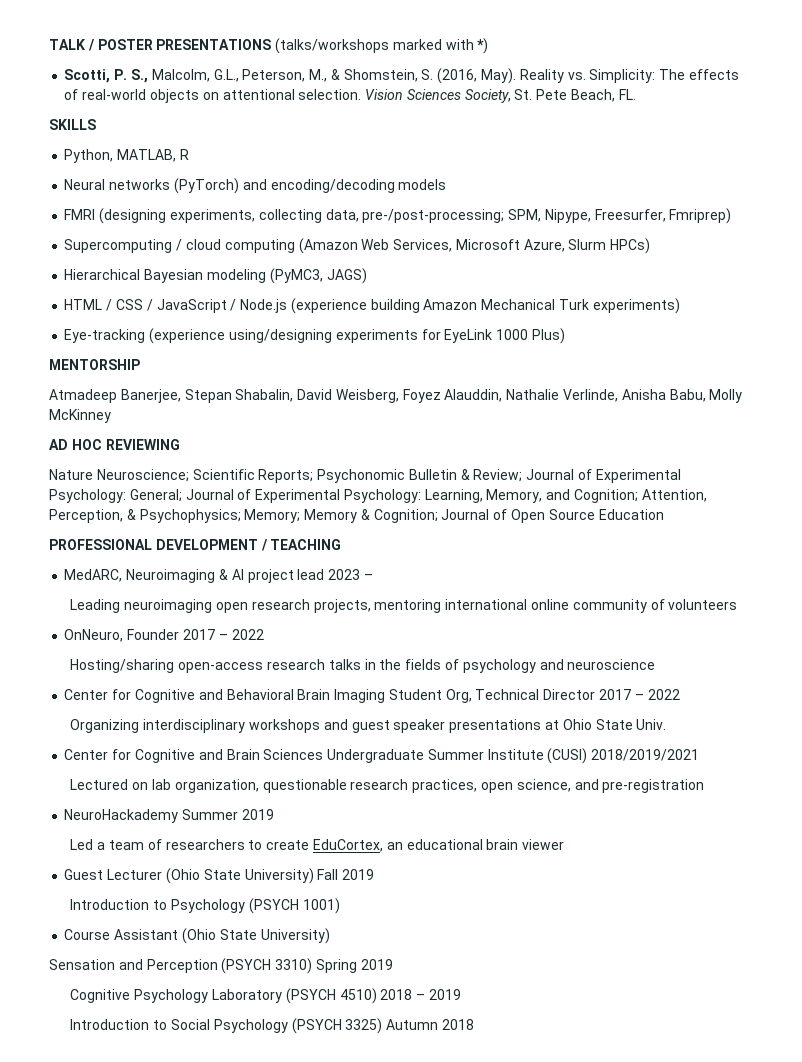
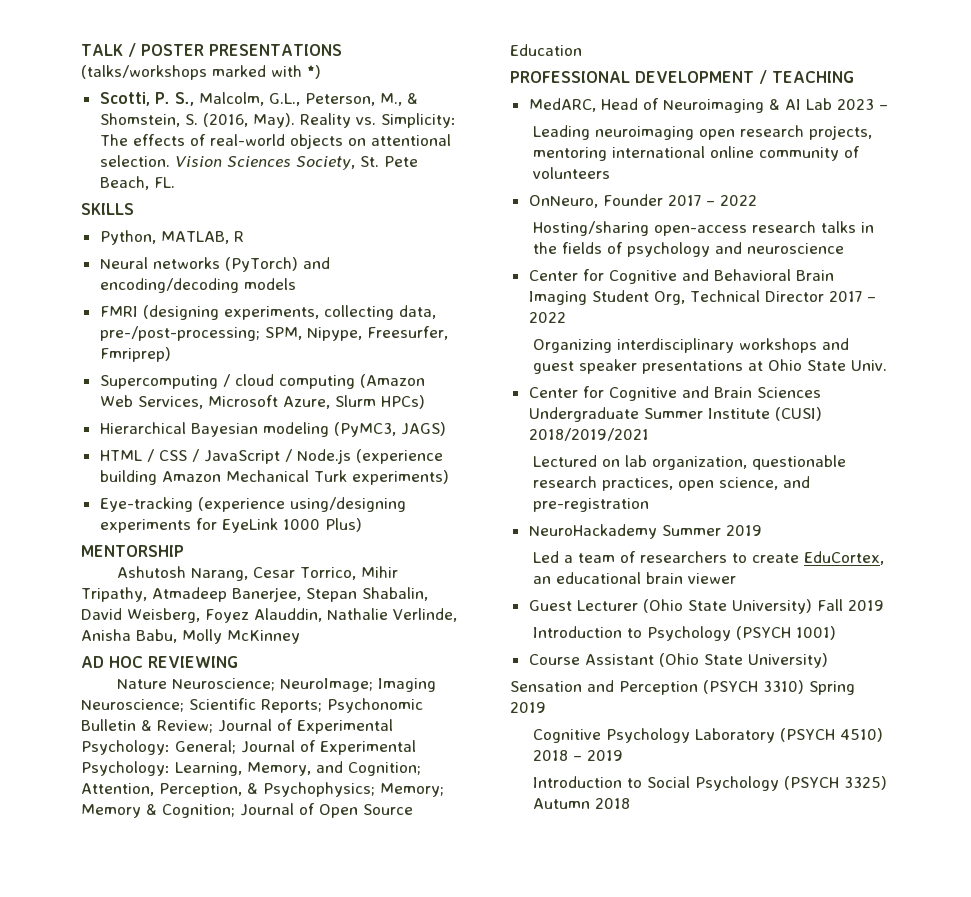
(140, 364) none -> [116,566,398,581] [81,587,147,602] Ashutosh Narang, Cesar Torrico, Mihir Tripathy,
(189, 475) none -> [279,678,436,692] [81,699,184,712] NeuroImage; Imaging Neuroscience;
(123, 575) none -> [600,98,659,110] Head of
[247,569,325,583] project lead -> [805,98,832,110] Lab

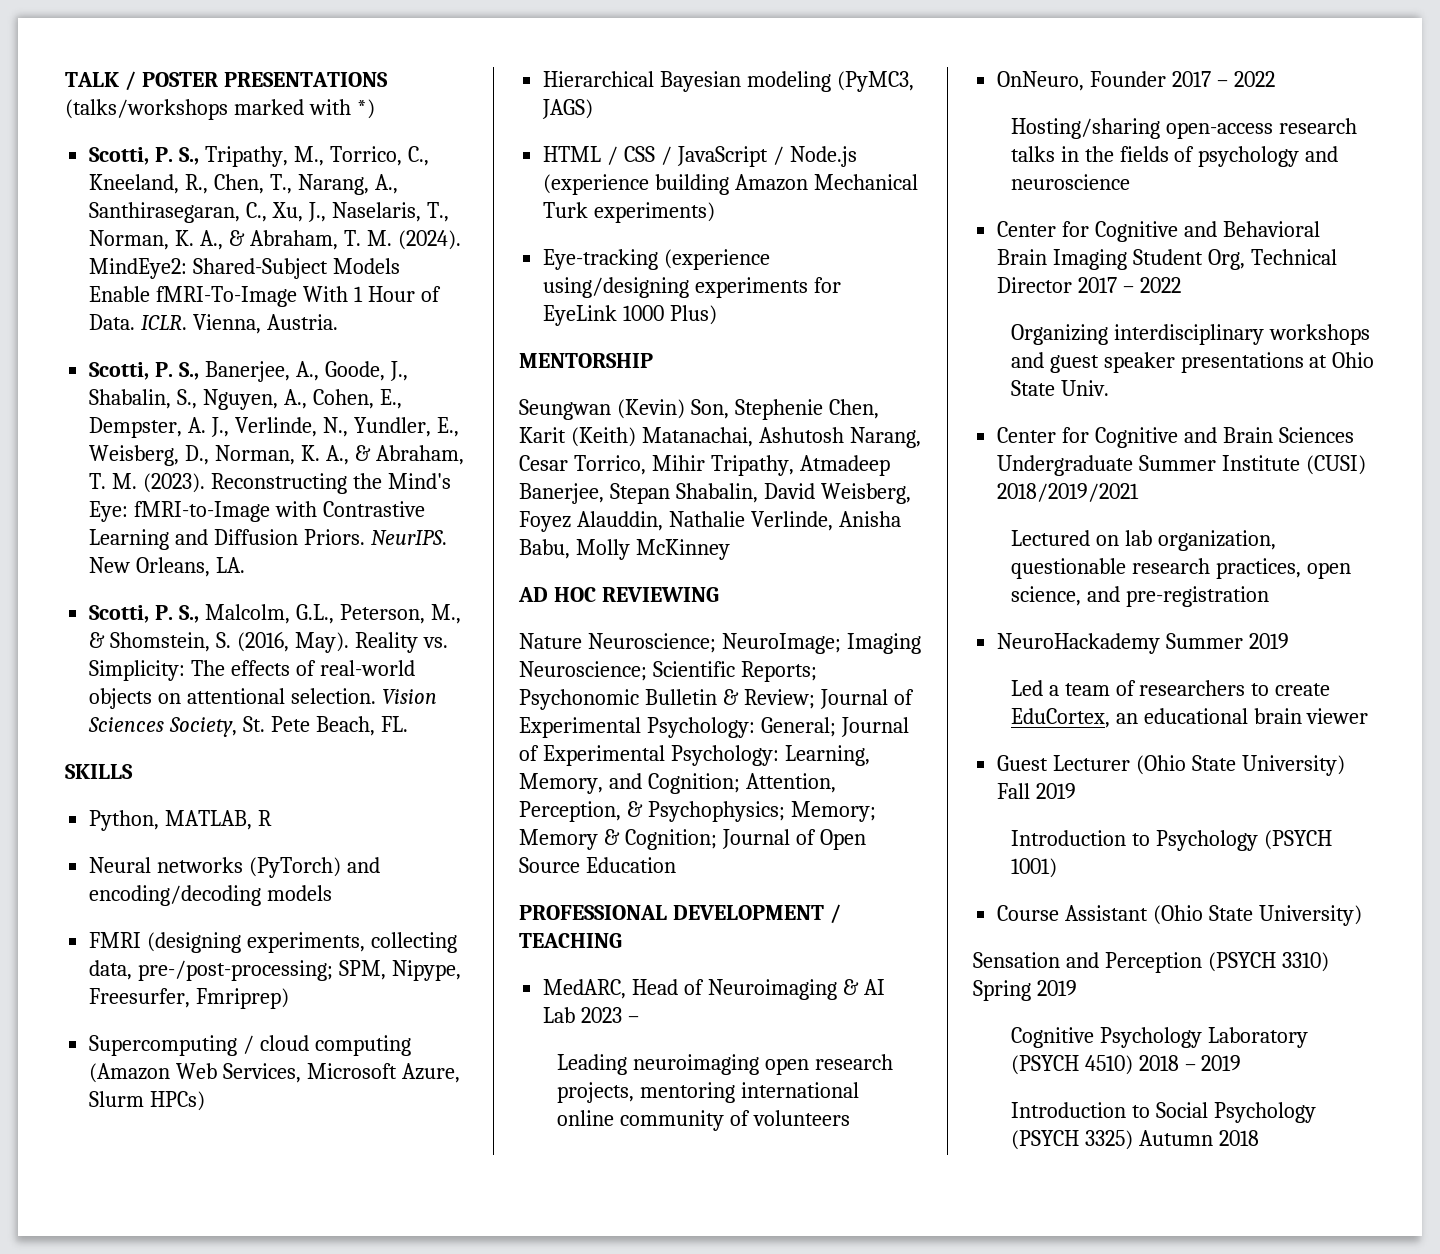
(321, 72) none -> [89,146,429,167] [89,174,398,195] [89,202,449,223] [89,230,461,250] [89,258,401,279] [89,286,441,307] [89,314,339,334] [89,361,408,382] [89,389,402,410] [89,417,459,438] [89,445,464,466] [89,473,451,494] [89,501,426,522] [89,529,447,550] [89,557,246,577] // Scotti, P. S., Tripathy, M., Torrico, C., Kneeland, R., Chen, T., Narang, A., Santhirasegaran, C., Xu, J., Naselaris, T., Norman, K. A., & Abraham, T. M. (2024). MindEye2: Shared-Subject Models Enable fMRI-To-Image With 1 Hour of Data. ICLR. Vienna, Austria. // Scotti, P. S., Banerjee, A., Goode, J., Shabalin, S., Nguyen, A., Cohen, E., Dempster, A. J., Verlinde, N., Yundler, E., Weisberg, D., Norman, K. A., & Abraham, T. M. (2023). Reconstructing the Mind's Eye: fMRI-to-Image with Contrastive Learning and Diffusion Priors. NeurIPS. New Orleans, LA.
(184, 551) none -> [519,399,879,420] [519,427,753,447] Seungwan (Kevin) Son, Stephenie Chen, Karit (Keith) Matanachai,

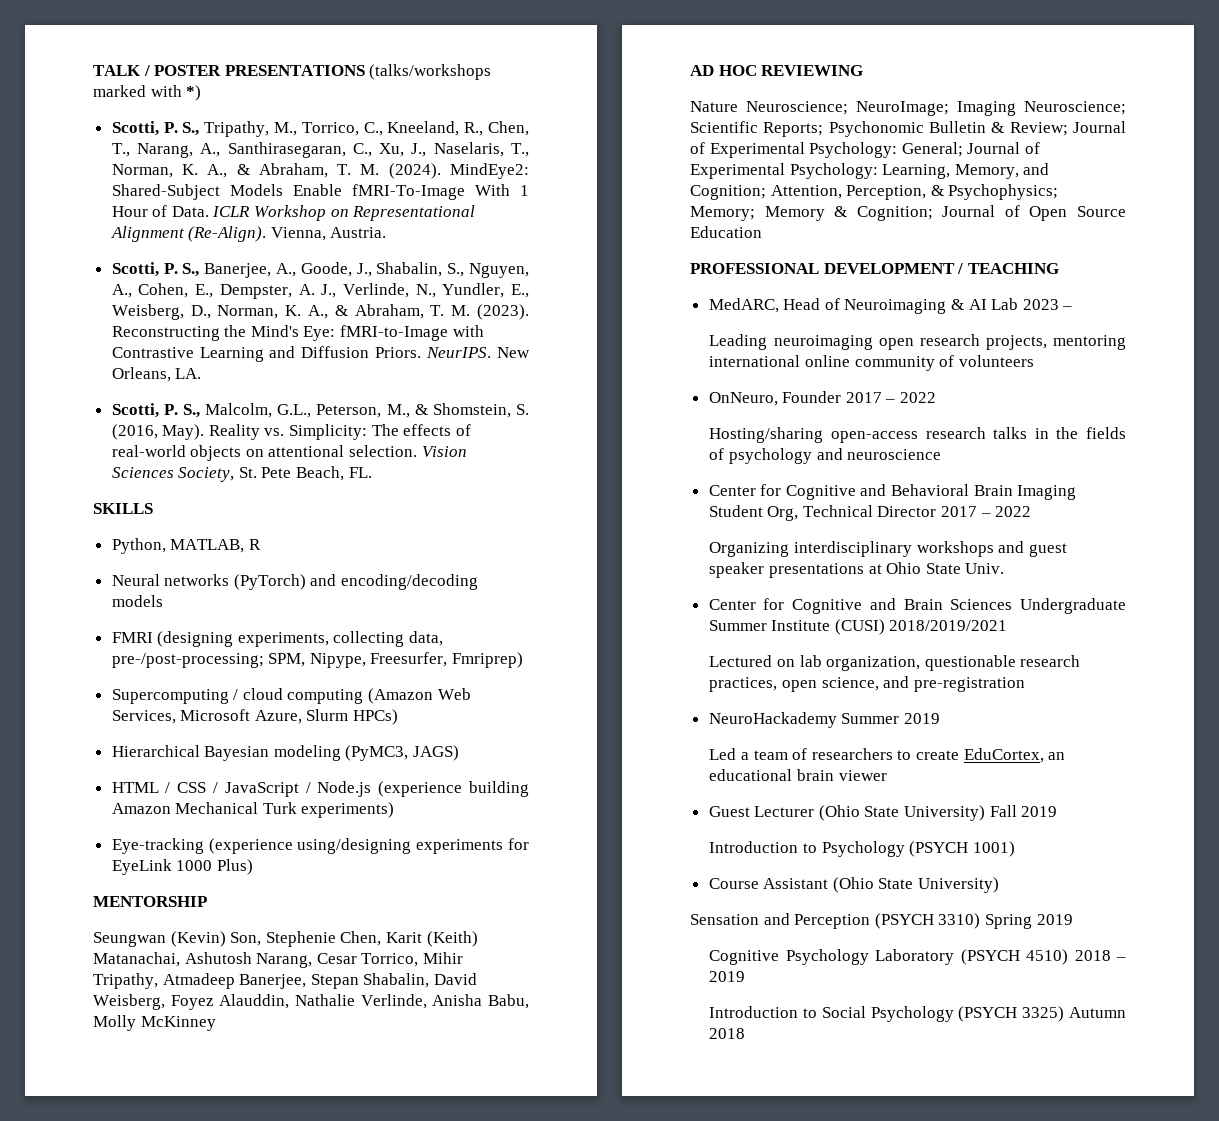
[141,315,188,330] ICLR. -> [212,205,476,221] [110,226,267,242] ICLR Workshop on Representational Alignment (Re-Align).

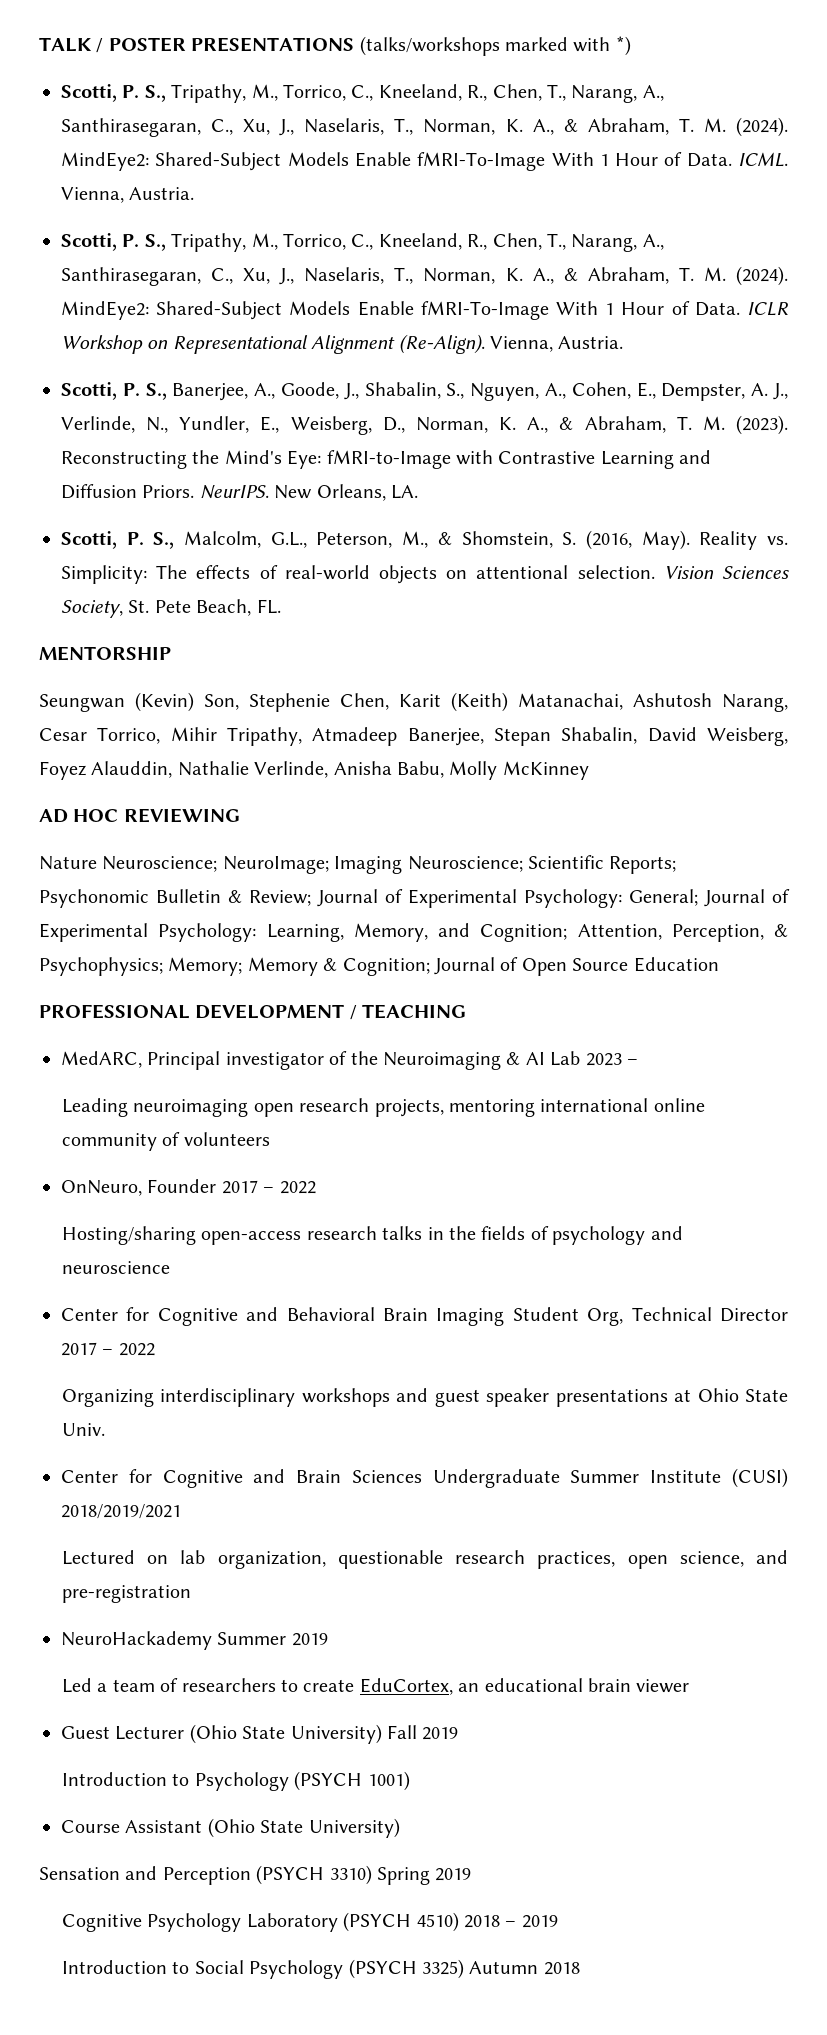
(202, 93) none -> [61,84,664,103] [61,117,789,137] [61,152,788,171] [61,187,195,203] // Scotti, P. S., Tripathy, M., Torrico, C., Kneeland, R., Chen, T., Narang, A., Santhirasegaran, C., Xu, J., Naselaris, T., Norman, K. A., & Abraham, T. M. (2024). MindEye2: Shared-Subject Models Enable fMRI-To-Image With 1 Hour of Data. ICML. Vienna, Austria.
[93,503,153,514] [111,538,261,554] [111,574,479,590] [111,595,163,607] [111,631,444,647] [111,652,524,668] [111,688,471,704] [111,709,399,725] [111,745,460,761] [111,781,529,797] [111,802,395,818] [111,838,529,854] [111,859,253,875] // SKILLS // Python, MATLAB, R // Neural networks (PyTorch) and encoding/decoding models // FMRI (designing experiments, collecting data, pre-/post-processing; SPM, Nipype, Freesurfer, Fmriprep) // Supercomputing / cloud computing (Amazon Web Services, Microsoft Azure, Slurm HPCs) // Hierarchical Bayesian modeling (PyMC3, JAGS) // HTML / CSS / JavaScript / Node.js (experience building Amazon Mechanical Turk experiments) // Eye-tracking (experience using/designing experiments for EyeLink 1000 Plus) -> (281, 606) none
[783,298,840,310] Head of -> [147,1051,378,1070] Principal investigator of the

